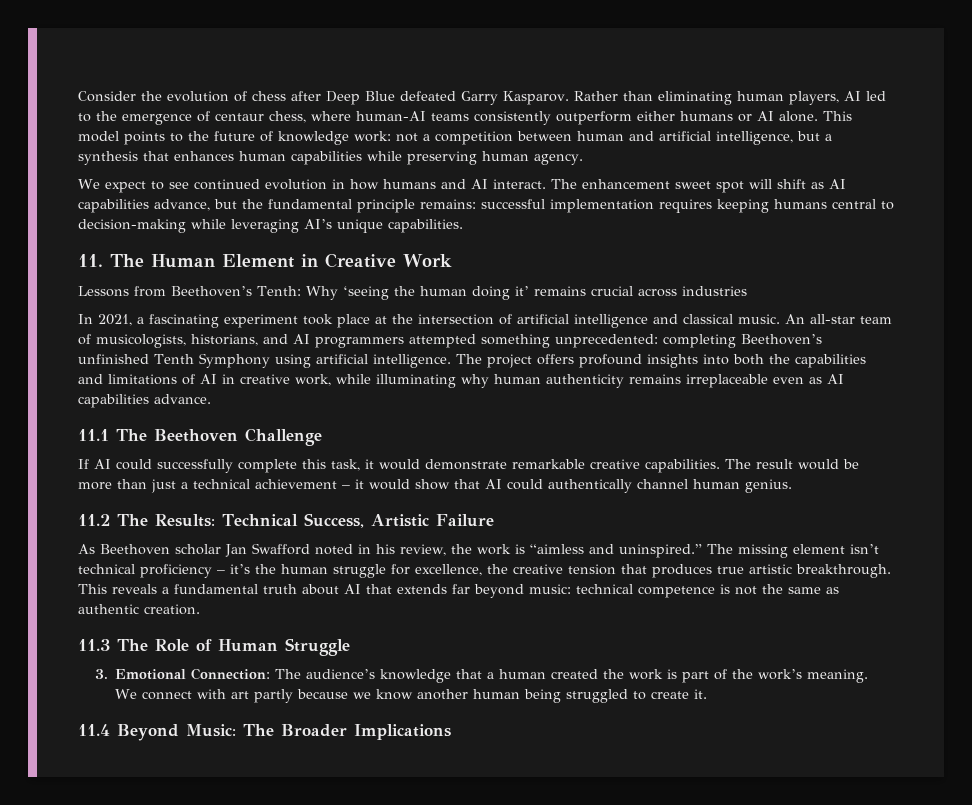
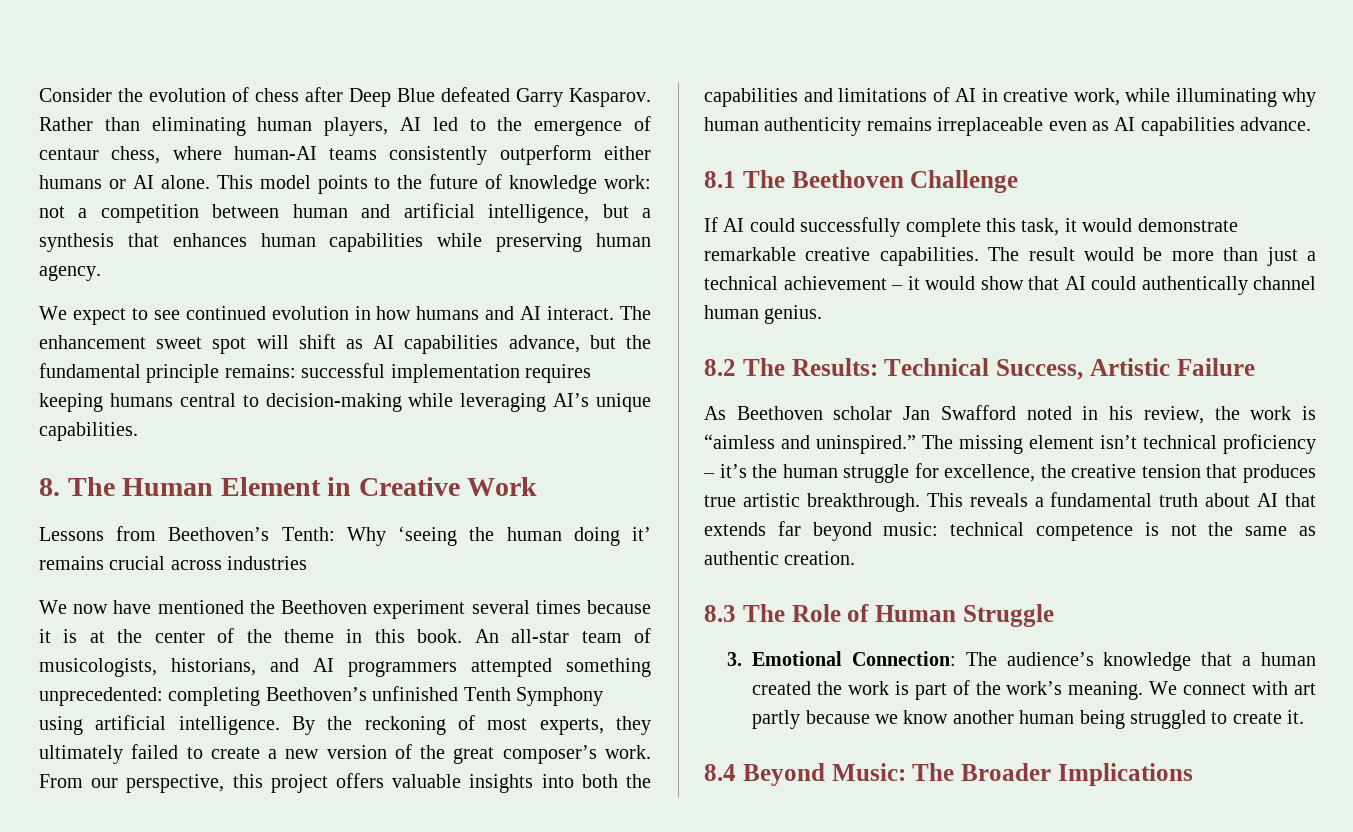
[78,254,103,267] 11. -> [39,478,60,496] 8.
[78,314,780,328] In 2021, a fascinating experiment took place at the intersection of artificial intelligence and classical music. -> [39,600,651,619] [39,628,463,643] We now have mentioned the Beethoven experiment several times because it is at the center of the theme in this book.
[455,354,482,364] The -> [292,715,651,735] [39,744,651,764] [39,774,263,793] By the reckoning of most experts, they ultimately failed to create a new version of the great composer’s work. From our perspective, this
[578,354,642,368] profound -> [392,774,462,788] valuable
[78,429,109,441] 11.1 -> [704,171,736,188] 8.1
[78,514,110,526] 11.2 -> [704,359,736,376] 8.2
[78,639,110,651] 11.3 -> [704,605,736,622] 8.3
[78,724,110,736] 11.4 -> [704,764,736,781] 8.4

